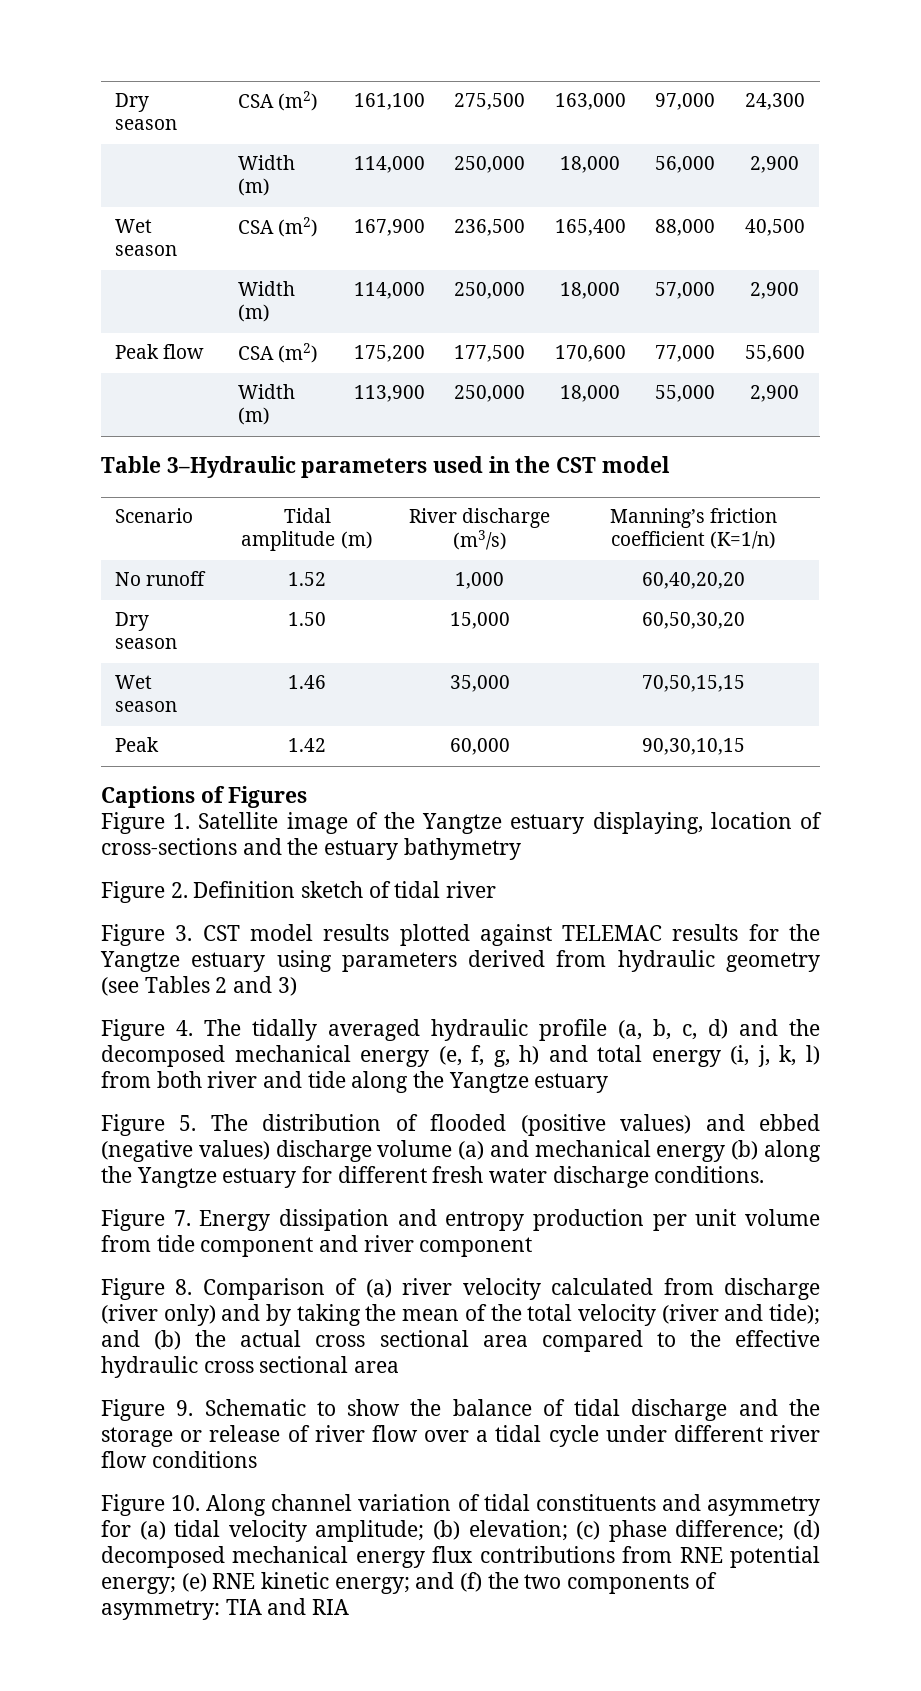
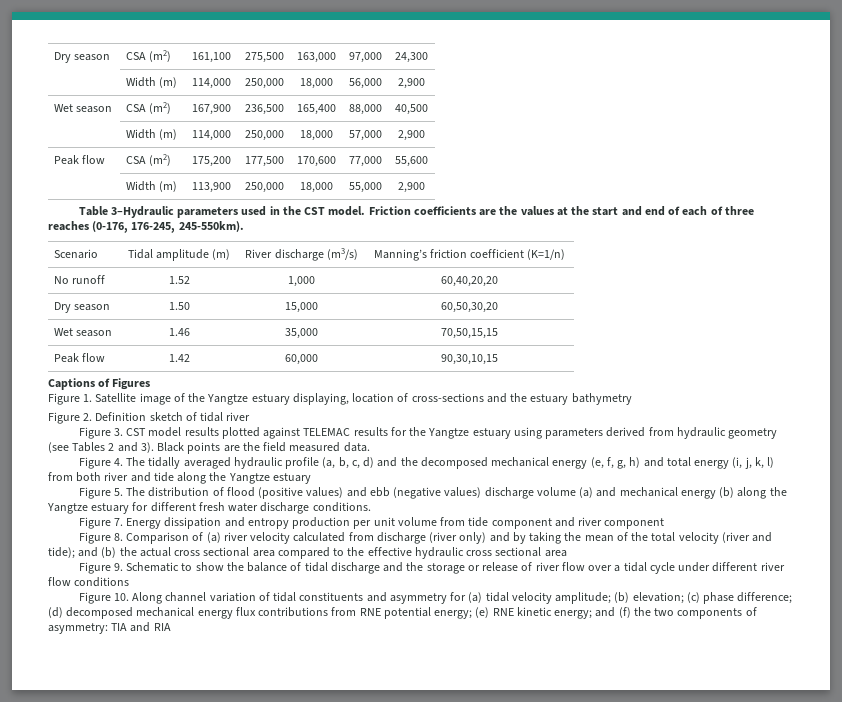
[601,456,670,473] model -> [328,206,754,216] [48,221,244,233] model. Friction coefficients are the values at the start and end of each of three reaches (0-176, 176-245, 245-550km).
(160, 744) none -> [82,353,106,362] flow
[277,977,297,996] 3) -> [140,442,370,454] 3). Black points are the field measured data.
[430,1114,507,1131] flooded -> [226,487,255,497] flood
[759,1114,821,1131] ebbed -> [369,487,390,497] ebb

